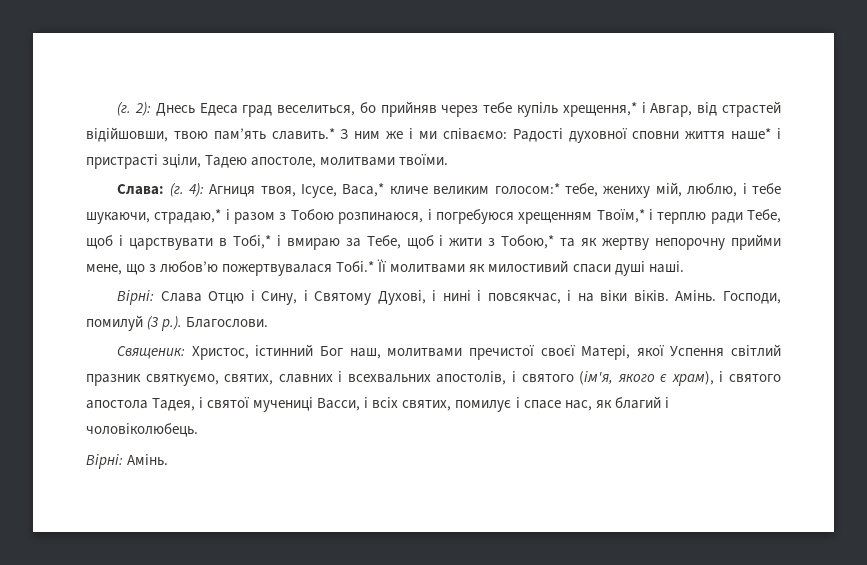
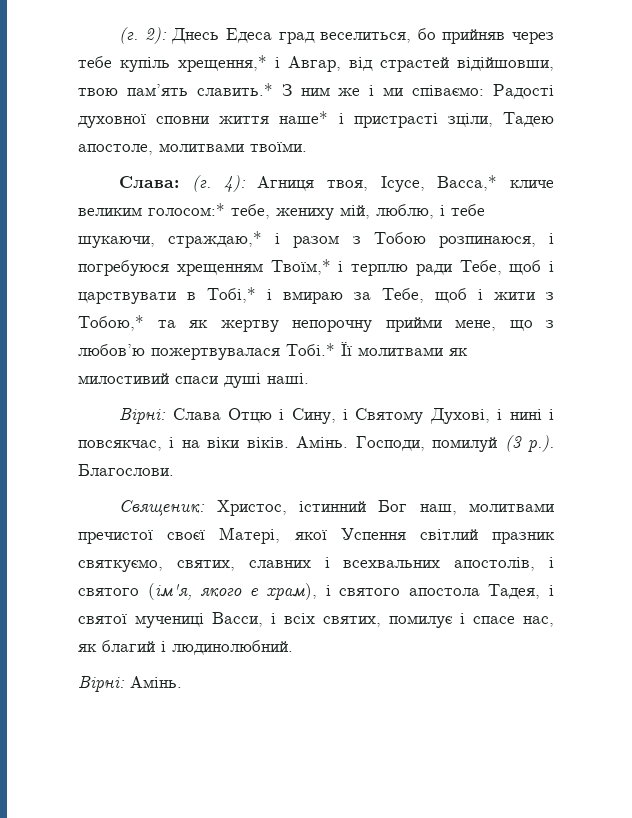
[342,183,385,197] Васа,* -> [437,175,498,191] Васса,*
[154,209,222,224] страдаю,* -> [168,231,263,248] страждаю,*
[86,423,198,437] чоловіколюбець. -> [172,640,293,655] людинолюбний.

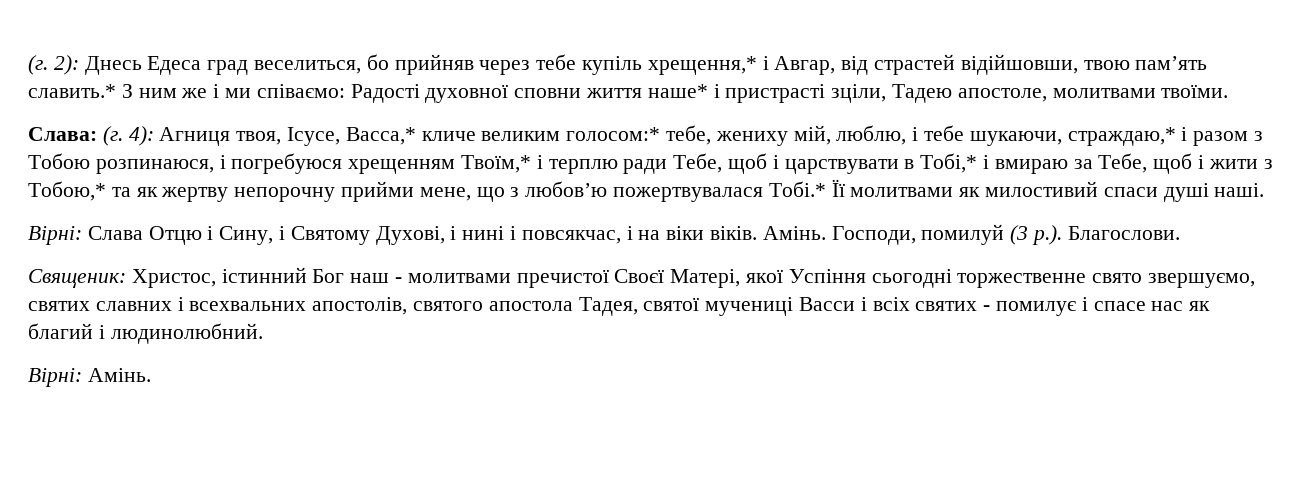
[419,504,457,515] наш, -> [350,273,403,283] наш -
[167,530,206,540] своєї -> [614,269,665,283] Своєї
[340,528,555,544] [78,557,554,572] [78,583,331,601] Уcпення світлий празник святкуємо, святих, славних і всехвальних апостолів, і святого (ім'я, якого є храм), і -> [788,269,1256,288] [28,297,408,315] Успіння сьогодні торжественне свято звершуємо, святих славних і всехвальних апостолів,
[549,585,554,596] і -> (638, 306) none
[212,612,263,627] Васси, -> [799,297,856,311] Васси
[323,616,381,627] святих, -> [915,301,991,311] святих -
[523,616,554,627] нас, -> [1151,301,1184,311] нас

